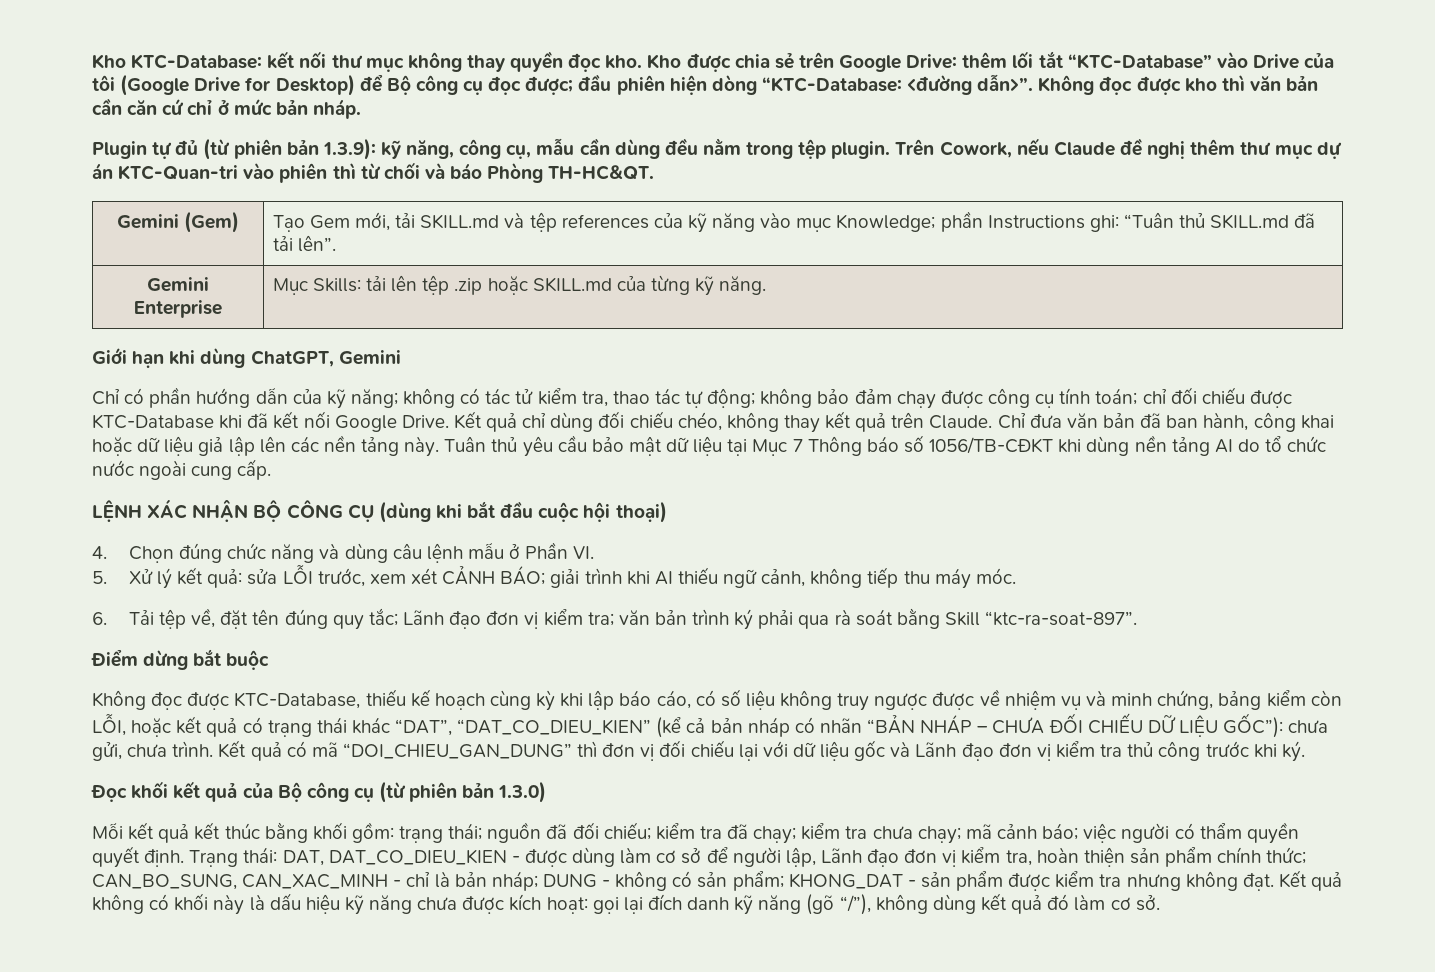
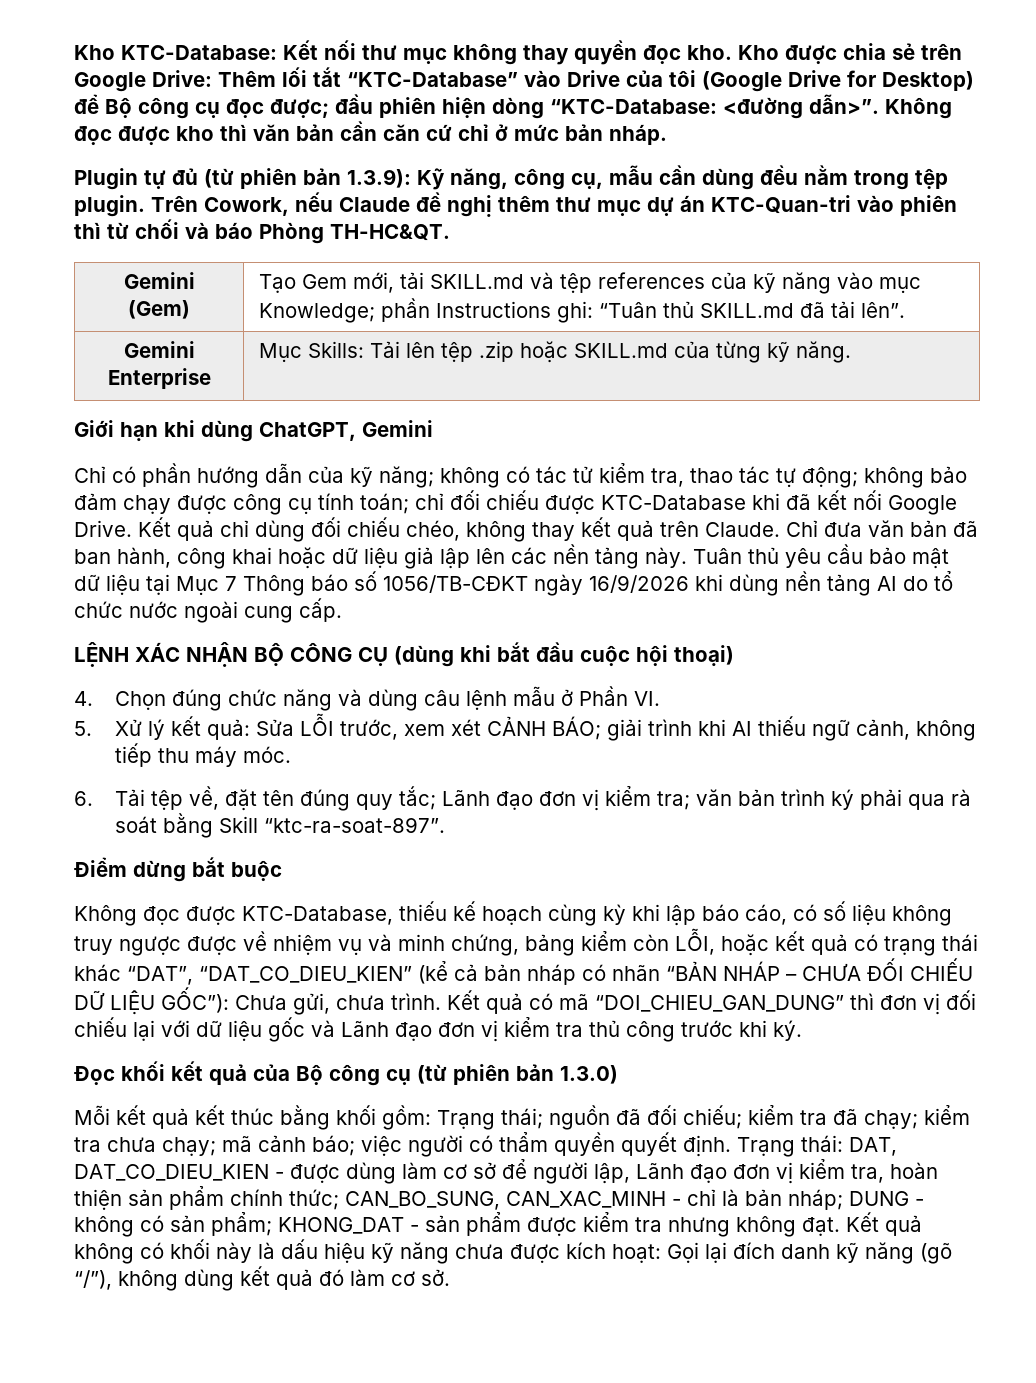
[267,51,295,69] kết -> [283,40,318,60] Kết
[962,52,1008,69] thêm -> [218,70,276,87] Thêm
[380,140,401,159] kỹ -> [417,168,445,190] Kỹ
[366,276,387,291] tải -> [369,341,400,358] Tải
(1054, 445) none -> [534,574,689,596] ngày 16/9/2026
[247,569,278,585] sửa -> [255,719,294,736] Sửa
[1288,720,1329,733] chưa -> [235,995,287,1010] Chưa
[399,826,444,843] trạng -> [437,1110,495,1130] Trạng
[592,897,619,914] gọi -> [667,1242,699,1263] Gọi

